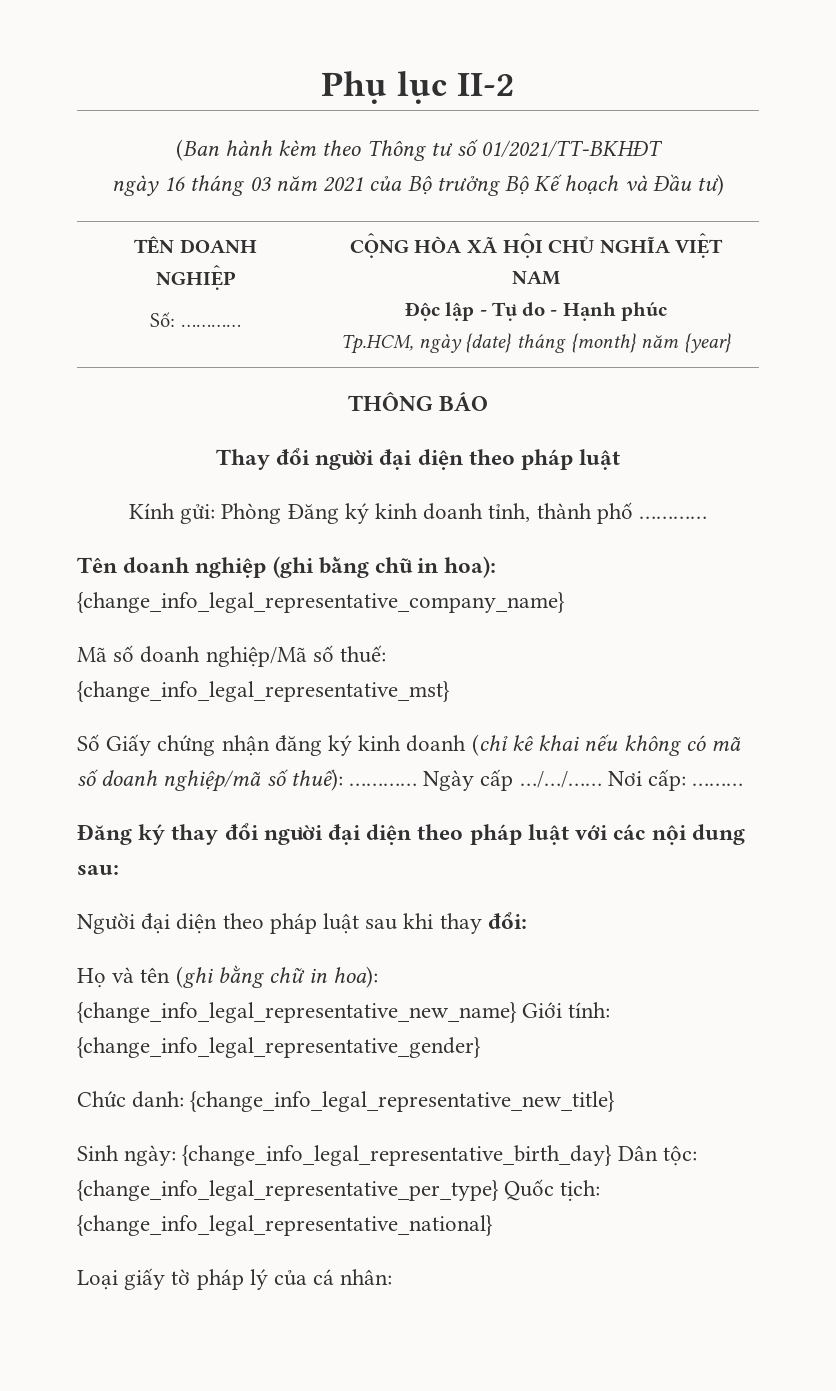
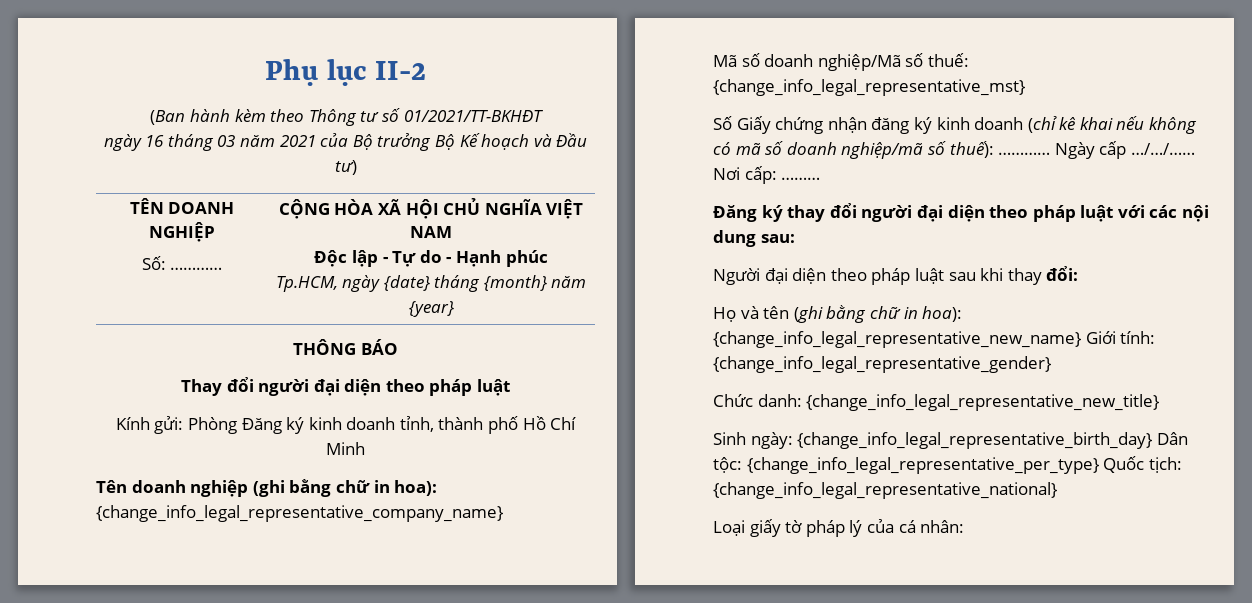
[639,516,708,519] ………… -> [522,416,577,430] [326,442,365,455] Hồ Chí Minh

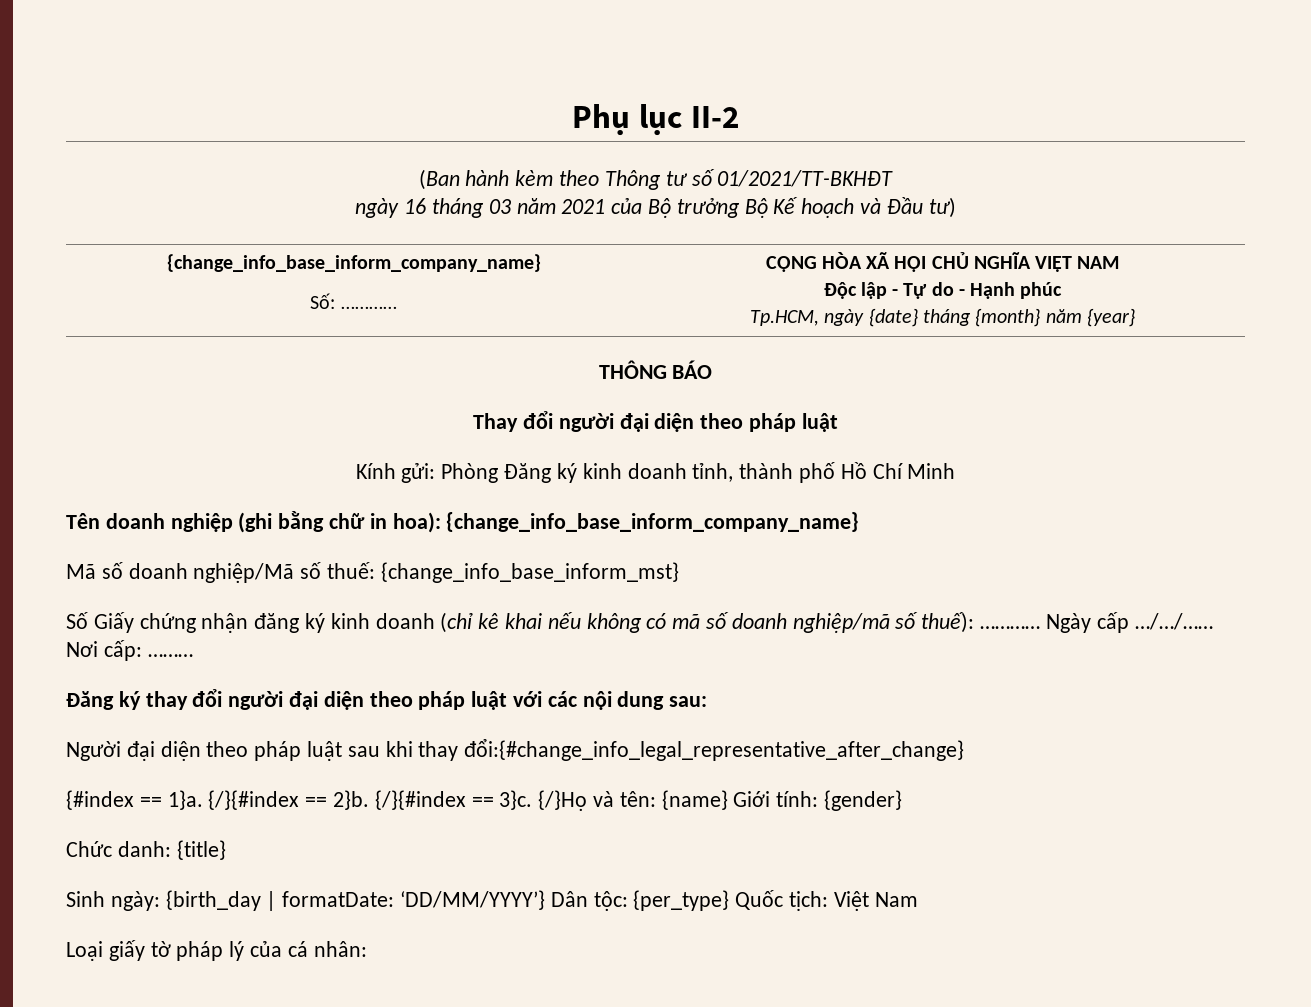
[129,198,235,214] [149,222,215,242] TÊN DOANH NGHIỆP -> [166,254,541,272] {change_info_base_inform_company_name}
[96,505,503,522] {change_info_legal_representative_company_name} -> [446,512,860,532] {change_info_base_inform_company_name}
[713,79,1025,96] {change_info_legal_representative_mst} -> [380,562,679,583] {change_info_base_inform_mst}
[1046,266,1079,281] [713,305,963,323] [713,331,1081,348] đổi: // Họ và tên (ghi bằng chữ in hoa): {change_info_legal_representative_new_name} -> [464,739,965,761] [66,790,728,811] đổi:{#change_info_legal_representative_after_change} // {#index == 1}a. {/}{#index == 2}b. {/}{#index == 3}c. {/}Họ và tên: {name}
[713,356,1051,373] {change_info_legal_representative_gender} -> [824,790,903,811] {gender}
[806,394,1160,411] {change_info_legal_representative_new_title} -> [176,840,226,860] {title}
[797,432,1153,449] {change_info_legal_representative_birth_day} -> [165,890,546,911] {birth_day | formatDate: ‘DD/MM/YYYY’}
[746,457,1099,474] {change_info_legal_representative_per_type} -> [633,890,730,911] {per_type}
[713,482,1057,499] {change_info_legal_representative_national} -> [833,891,918,911] Việt Nam

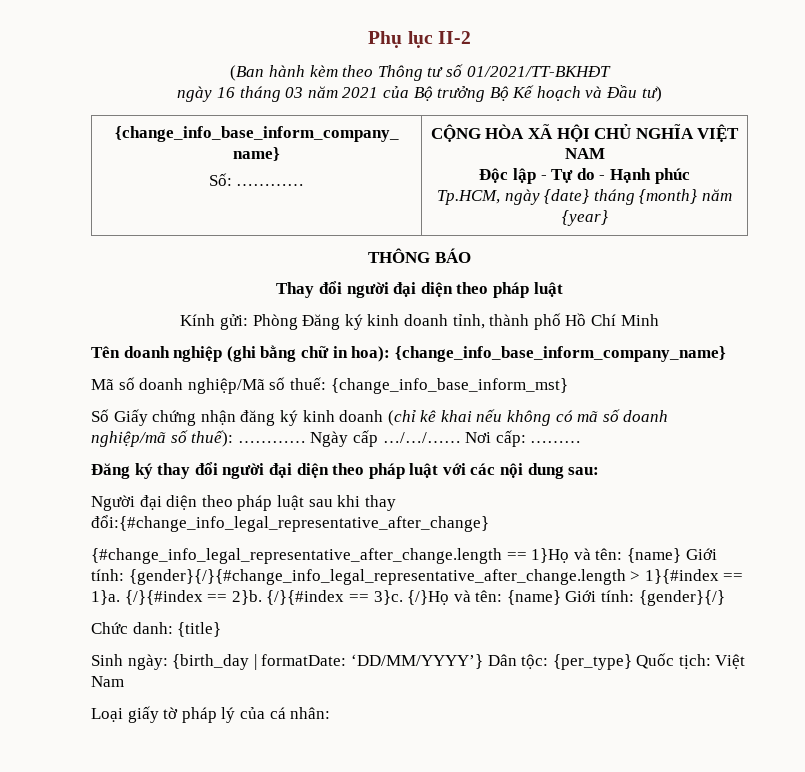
[66,790,134,810] {#index -> [91,548,717,564] [91,569,719,585] {#change_info_legal_representative_after_change.length == 1}Họ và tên: {name} Giới tính: {gender}{/}{#change_info_legal_representative_after_change.length > 1}{#index
[824,790,903,811] {gender} -> [638,590,725,606] {gender}{/}

